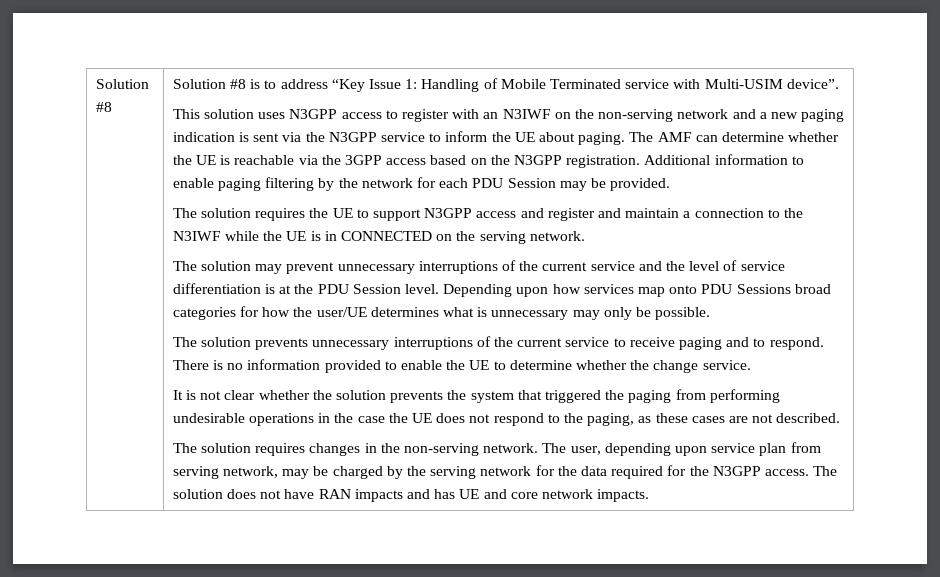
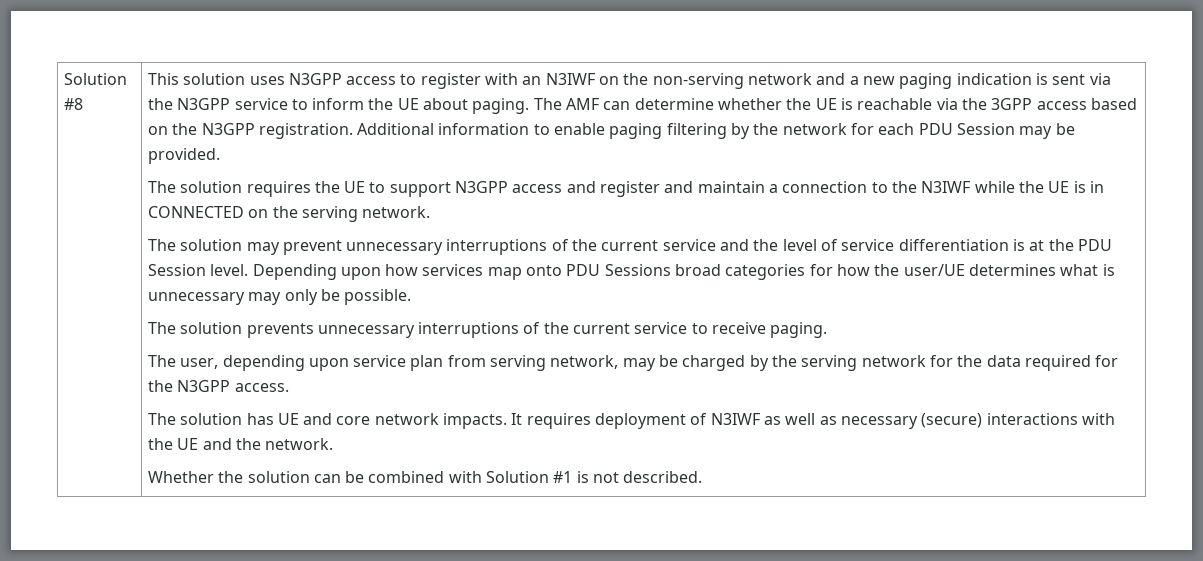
[172,78,839,92] Solution #8 is to address “Key Issue 1: Handling of Mobile Terminated service with Multi-USIM device”. // -> (83, 104) none
[678,337,824,350] [172,359,751,373] [172,389,780,403] [172,413,841,426] [172,443,539,456] paging and to respond. There is no information provided to enable the UE to determine whether the change service. // It is not clear whether the solution prevents the system that triggered the paging from performing undesirable operations in the case the UE does not respond to the paging, as these cases are not described. // The solution requires changes in the non-serving network. -> [770,322,828,338] paging. //
[813,466,838,476] [172,489,431,502] The solution does not have RAN impacts and -> [147,413,243,425] // The solution
(650, 495) none -> [511,413,1115,429] [147,438,334,450] [147,471,703,483] It requires deployment of N3IWF as well as necessary (secure) interactions with the UE and the network. // Whether the solution can be combined with Solution #1 is not described.

